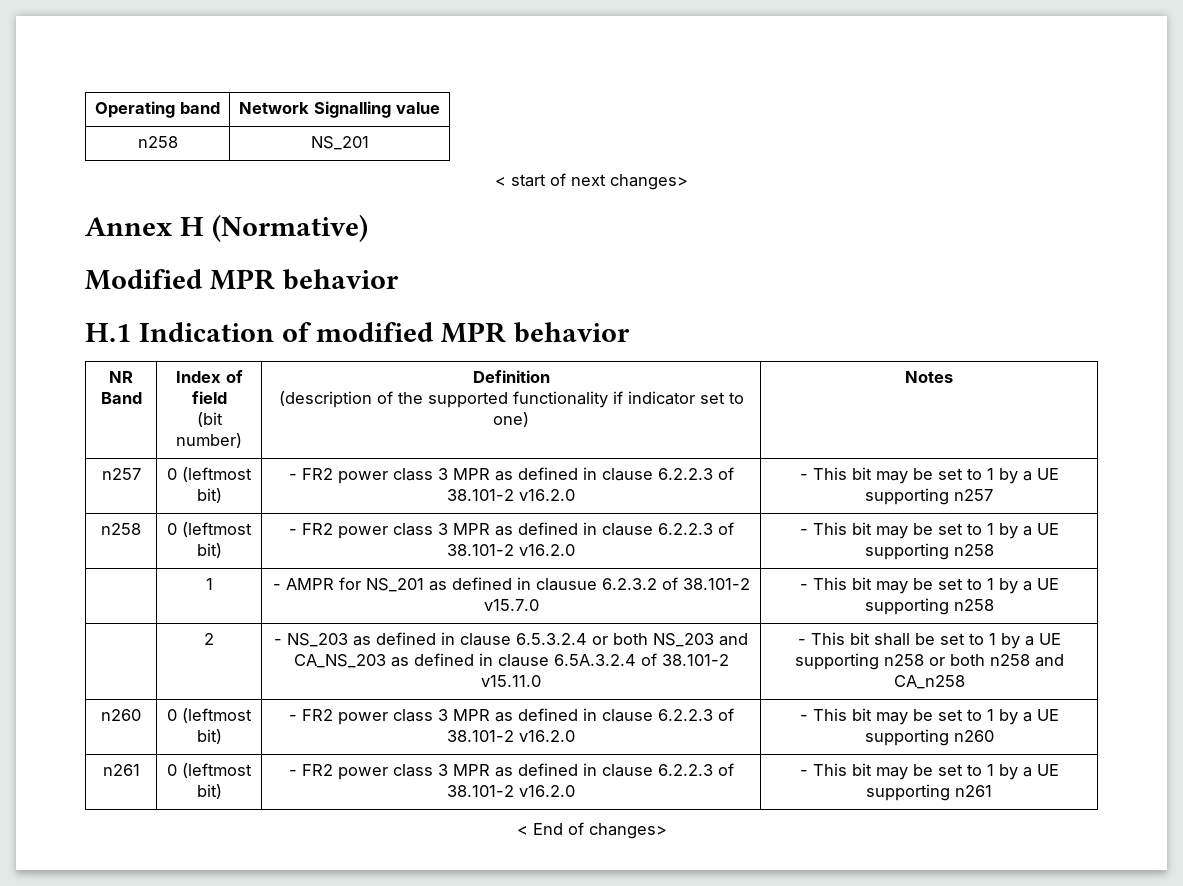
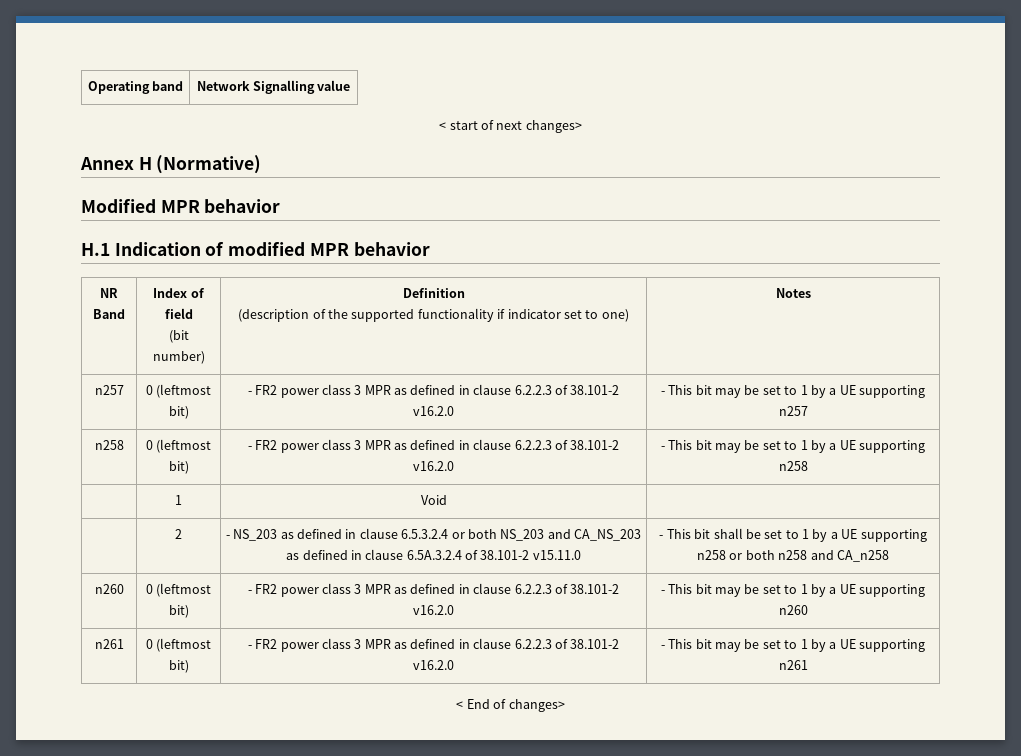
[137,136,178,148] [310,136,369,150] // n258 | NS_201 -> (351, 85) none
[272,577,750,592] [483,599,539,611] [799,577,1059,594] [864,598,994,615] - AMPR for NS_201 as defined in clausue 6.2.3.2 of 38.101-2 v15.7.0 | - This bit may be set to 1 by a UE supporting n258 -> [420,495,447,505] Void |

